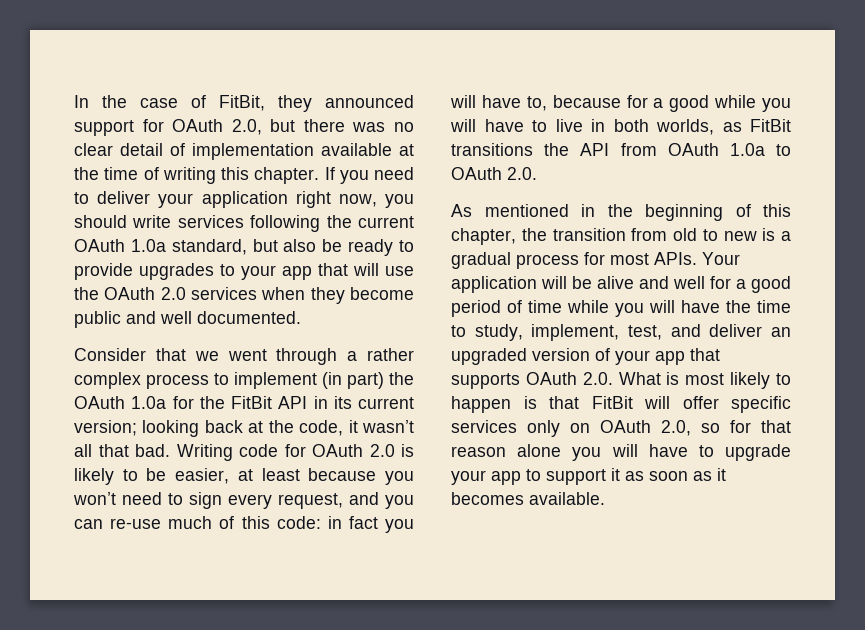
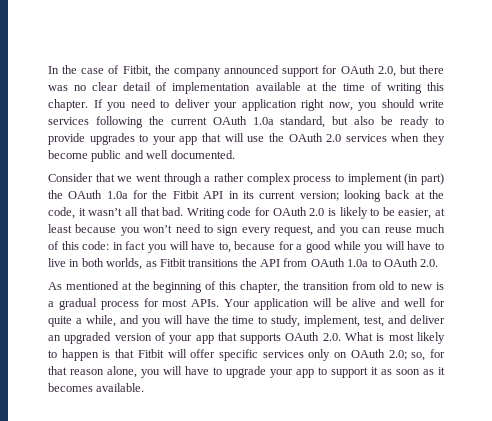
[219,95,312,112] FitBit, they -> [122,65,221,77] Fitbit, the company
[231,396,272,409] FitBit -> [172,190,199,199] Fitbit
[110,518,162,529] re-use -> [384,227,412,233] reuse
[750,119,791,132] FitBit -> [159,258,186,267] Fitbit
[581,204,595,217] in -> [121,282,132,290] at
[736,276,791,293] [451,300,609,317] a good period of time while -> [48,315,139,327] quite a while, and
[591,396,633,409] FitBit -> [137,349,164,358] Fitbit
[661,420,720,436] 2.0, so -> [388,350,426,361] 2.0; so,
[517,444,562,457] alone -> [107,366,137,378] alone,

